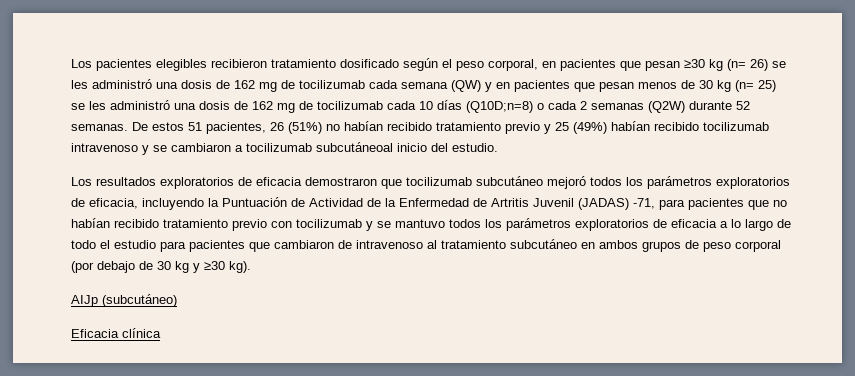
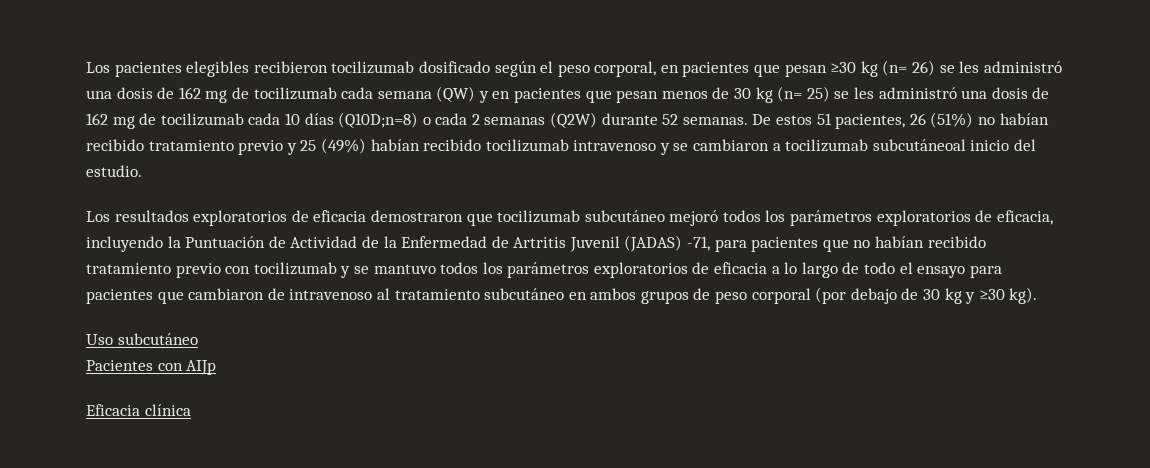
[271,59,336,68] tratamiento -> [331,61,415,74] tocilizumab
[114,240,156,249] estudio -> [917,266,966,278] ensayo
(251, 267) none -> [86,333,198,345] [86,360,183,371] Uso subcutáneo // Pacientes con
[102,294,177,307] (subcutáneo) -> (217, 367) none

